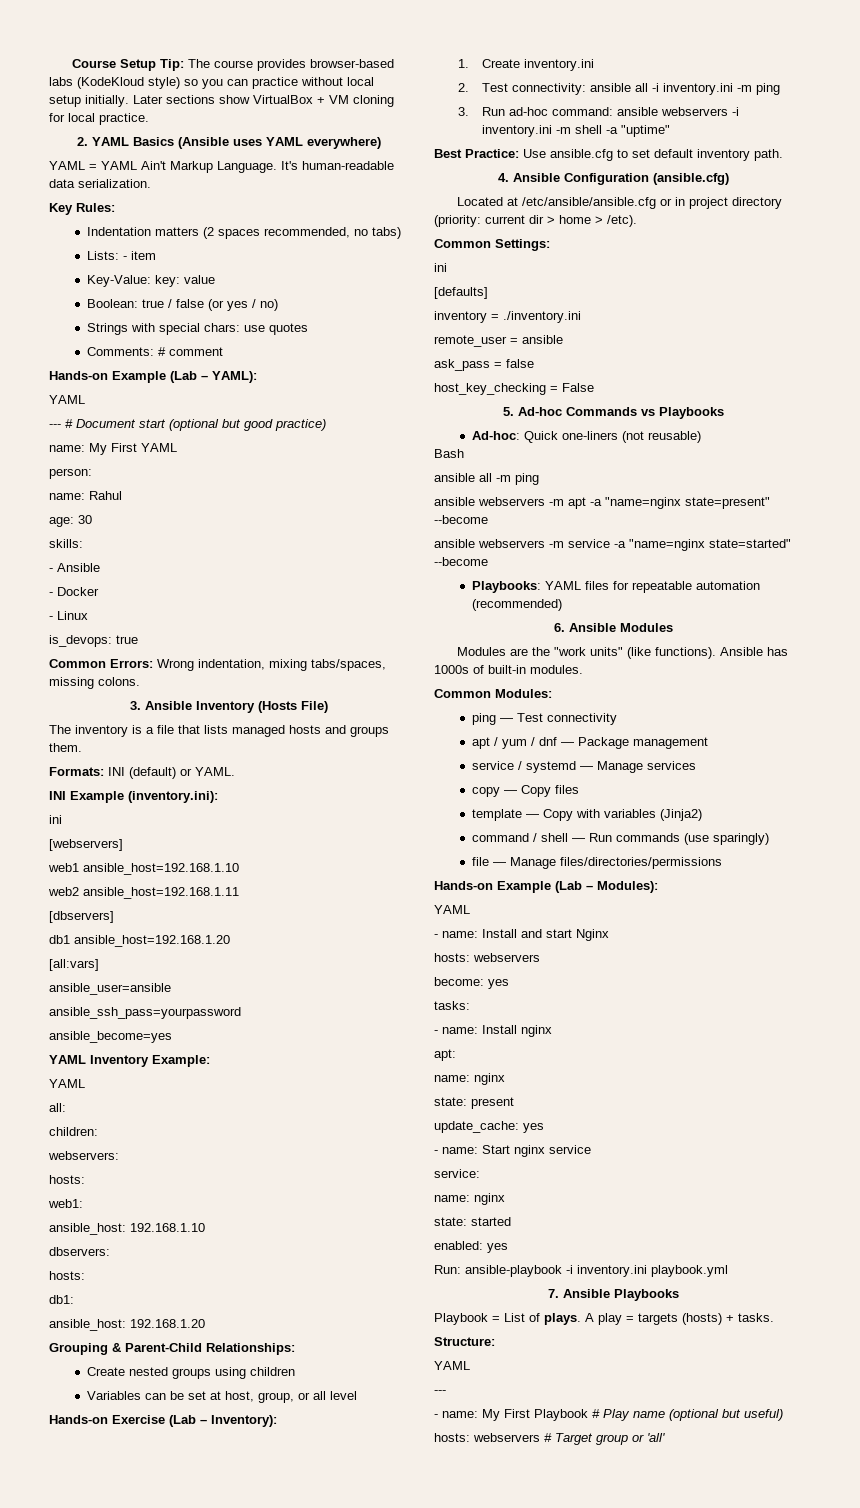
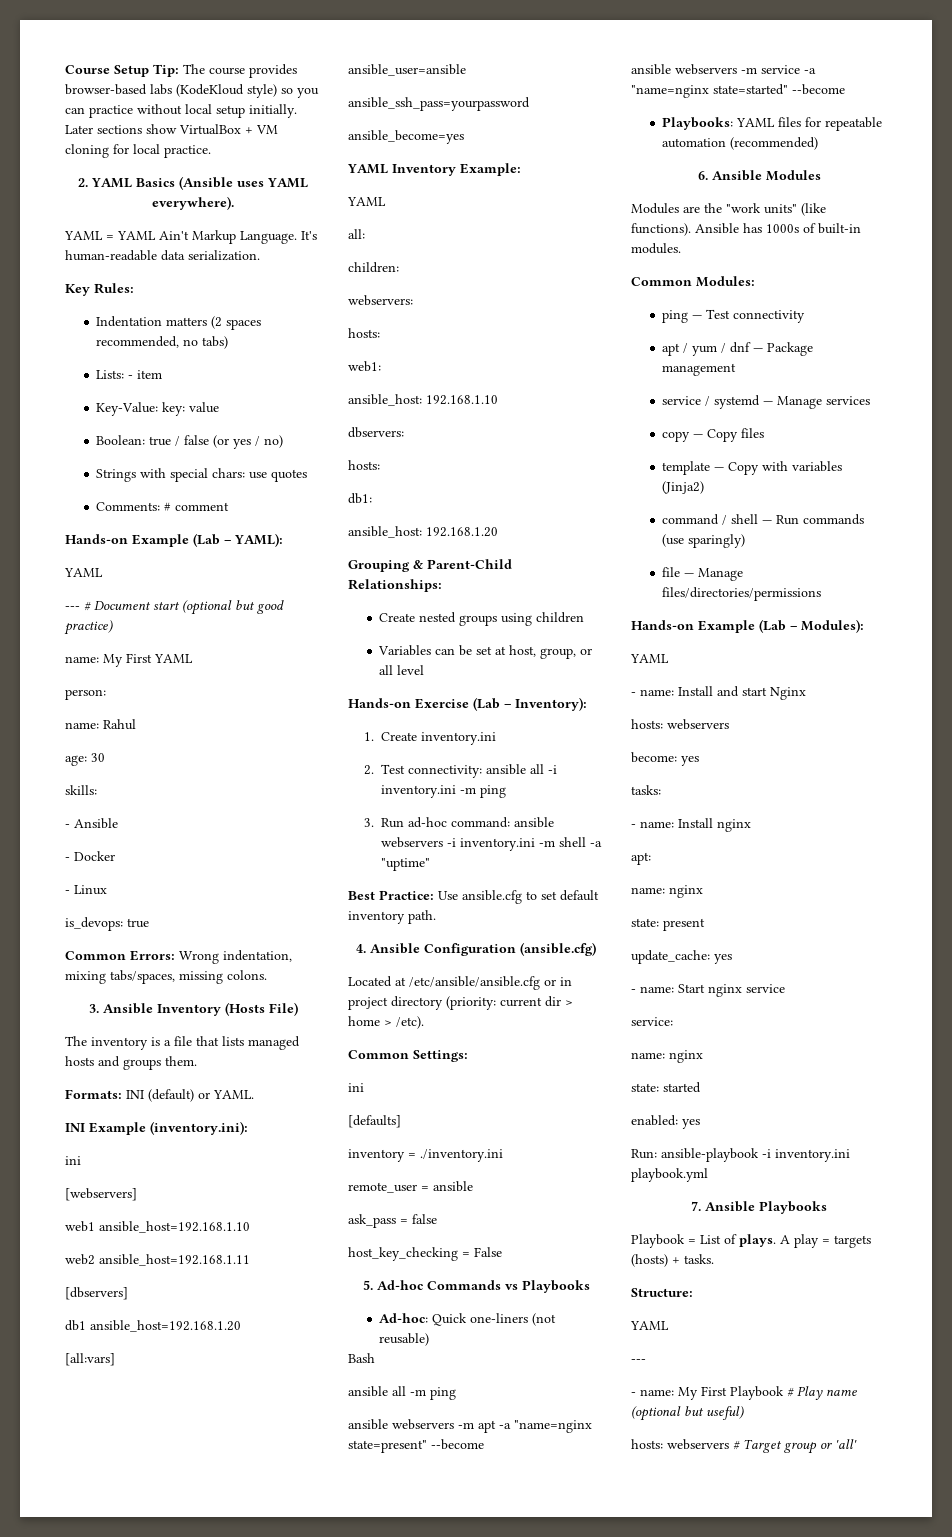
[306,137,381,149] everywhere) -> [152,196,234,210] everywhere).

